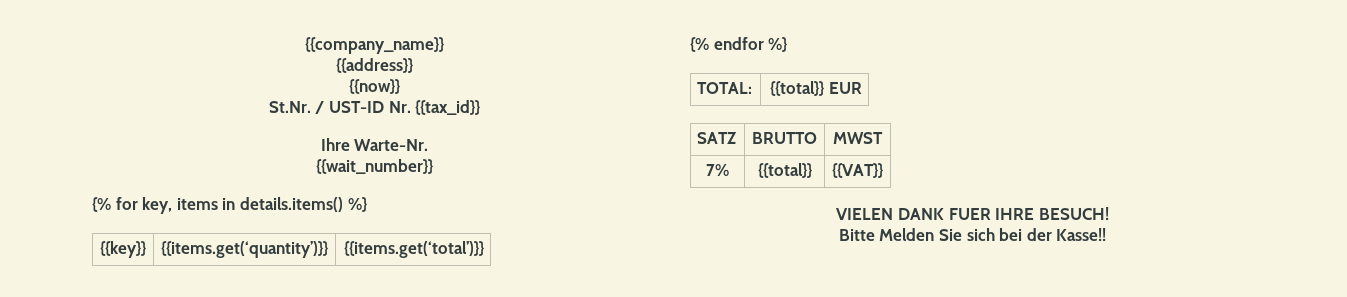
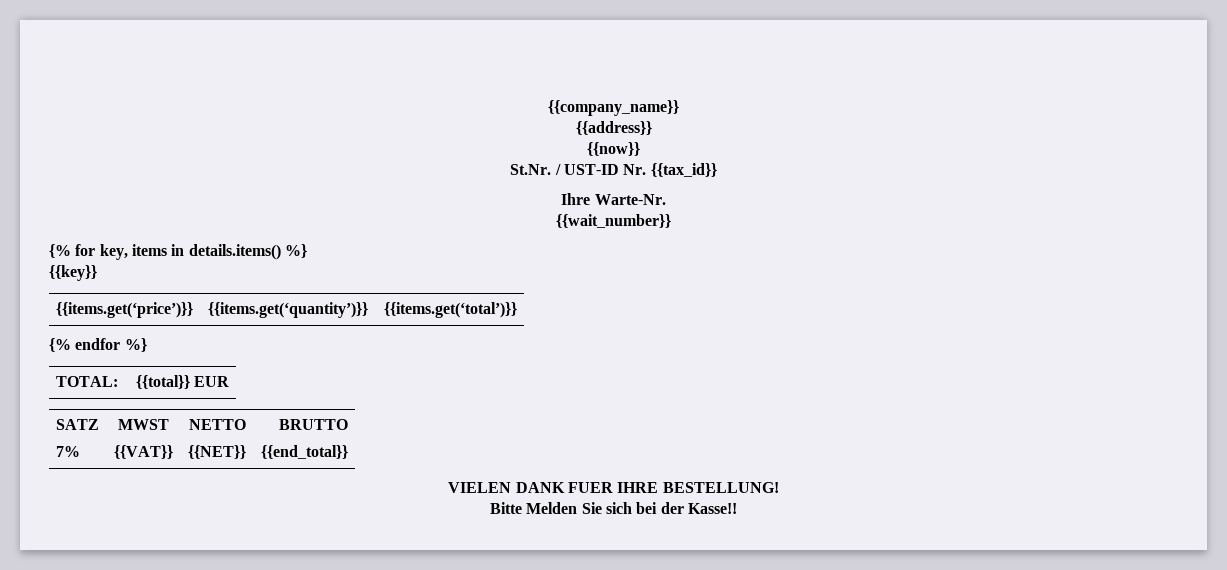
[100,241,147,258] // {{key}} -> [49,265,97,281] [55,302,193,318] // {{key}} // {{items.get(‘price’)}}
[752,132,817,144] [833,132,883,144] [706,164,729,176] [757,163,813,178] [832,163,885,178] | BRUTTO | MWST // 7% | {{total}} | {{VAT}} -> [55,446,80,457] [118,419,169,430] [114,445,173,459] [188,419,246,430] [188,445,246,459] [279,419,349,430] [261,445,349,459] // 7% | MWST // {{VAT}} | NETTO // {{NET}} | BRUTTO // {{end_total}}
[1038,207,1109,220] BESUCH! -> [662,482,779,493] BESTELLUNG!

